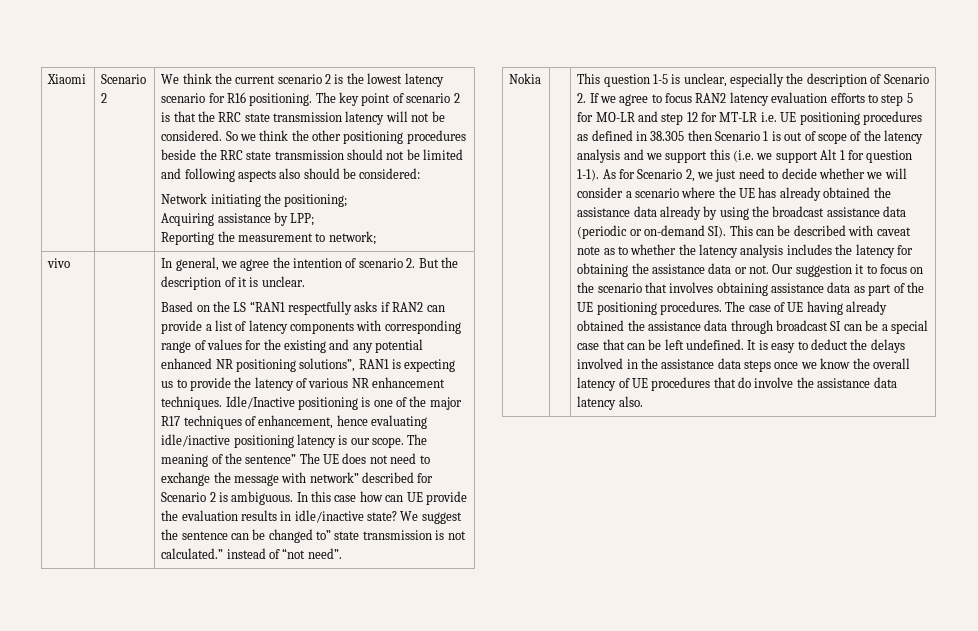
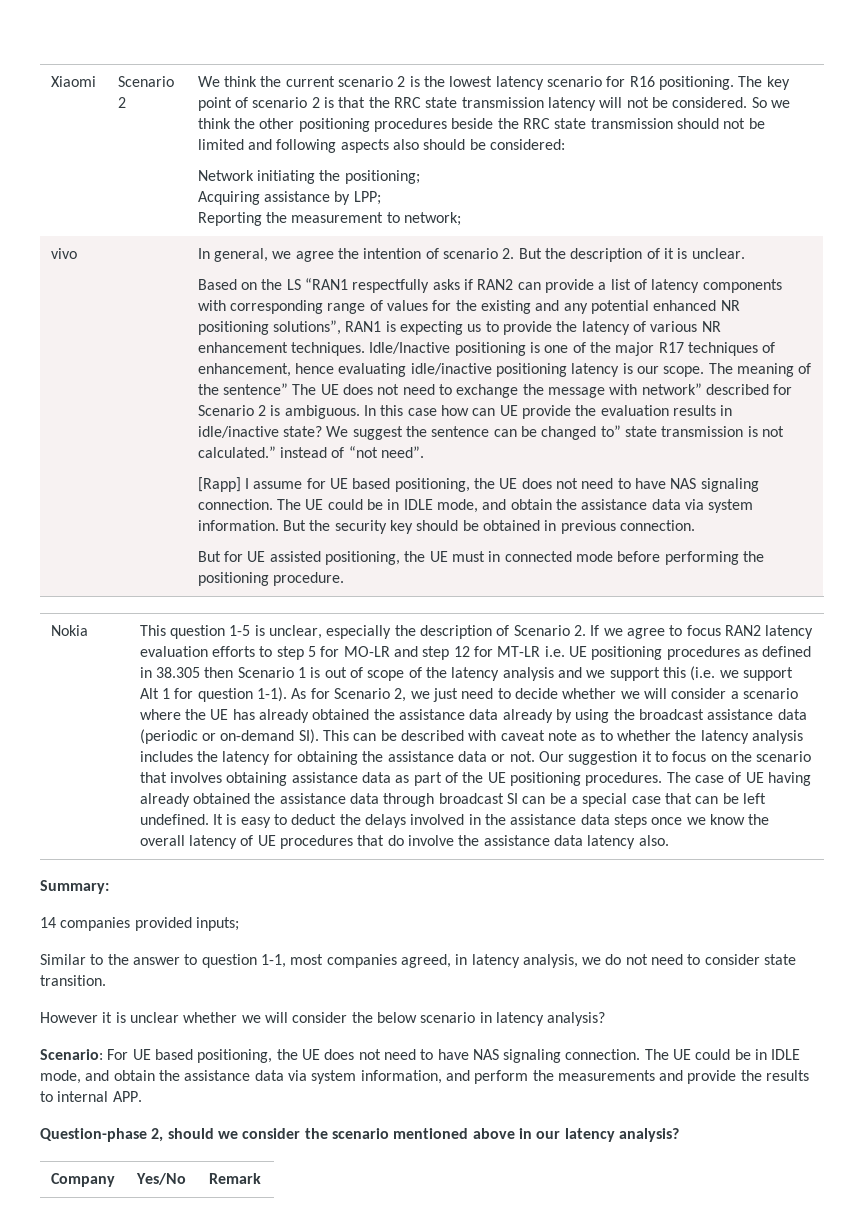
(342, 553) none -> [197,477,759,492] [197,499,754,513] [197,520,696,534] [197,551,765,565] [197,572,345,586] // [Rapp] I assume for UE based positioning, the UE does not need to have NAS signaling connection. The UE could be in IDLE mode, and obtain the assistance data via system information. But the security key should be obtained in previous connection. // But for UE assisted positioning, the UE must in connected mode before performing the positioning procedure.
(643, 401) none -> [40,880,109,894] [40,917,239,931] [40,954,797,968] [40,975,106,986] [40,1012,606,1026] [40,1049,801,1063] [40,1070,810,1084] [40,1091,142,1102] [40,1128,679,1142] [50,1173,115,1187] [135,1173,186,1185] [208,1173,261,1184] // Summary: // 14 companies provided inputs; // Similar to the answer to question 1-1, most companies agreed, in latency analysis, we do not need to consider state transition. // However it is unclear whether we will consider the below scenario in latency analysis? // Scenario: For UE based positioning, the UE does not need to have NAS signaling connection. The UE could be in IDLE mode, and obtain the assistance data via system information, and perform the measurements and provide the results to internal APP. // Question-phase 2, should we consider the scenario mentioned above in our latency analysis? // Company | Yes/No | Remark

